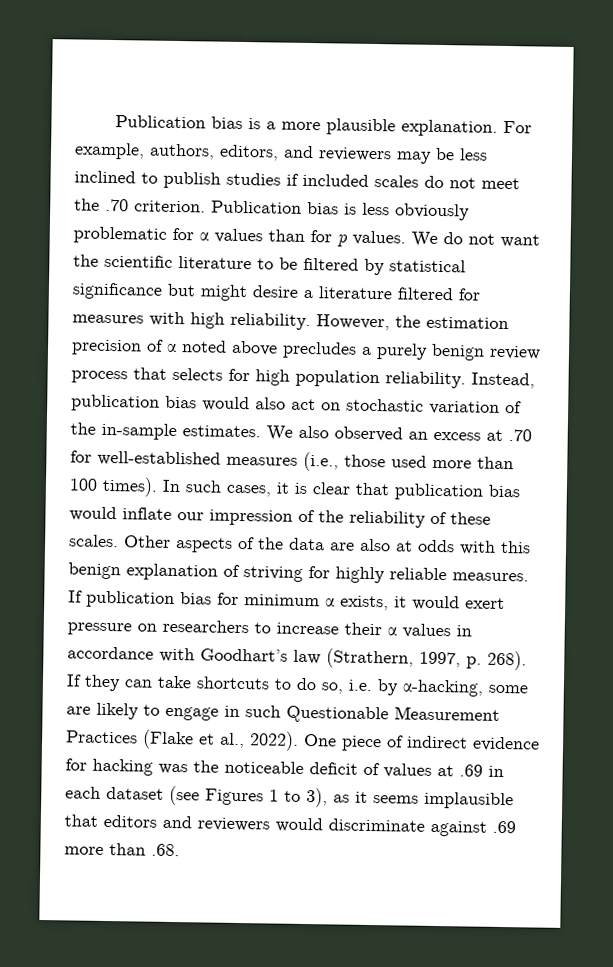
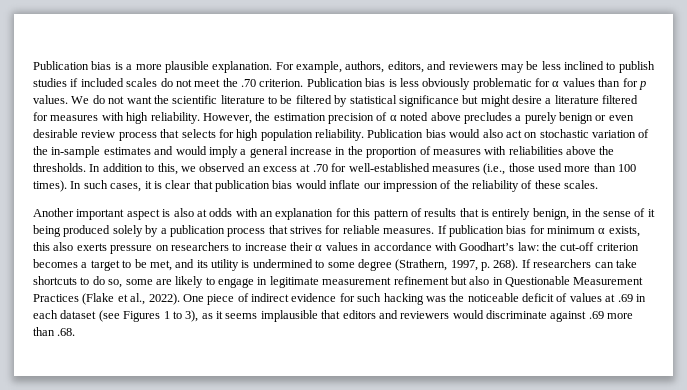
(485, 352) none -> [595,115,634,121] [33,129,78,138] or even desirable
[471,372,535,389] [71,394,160,412] Instead, publication -> [367,129,424,138] Publication
[182,425,329,441] estimates. We also -> [103,146,615,158] [33,163,196,175] estimates and would imply a general increase in the proportion of measures with reliabilities above the thresholds. In addition to this, we
[124,535,531,555] [68,562,385,584] Other aspects of the data are also at odds with this benign explanation of striving for highly -> [33,208,655,220] [33,225,341,237] // Another important aspect is also at odds with an explanation for this pattern of results that is entirely benign, in the sense of it being produced solely by a publication process that strives for
[394,595,505,611] it would exert -> [33,242,107,251] this also exerts
[293,649,321,665] law -> [517,242,639,251] [33,259,392,271] law: the cut-off criterion becomes a target to be met, and its utility is undermined to some degree
[84,674,121,692] they -> [533,259,592,268] researchers
[348,679,484,697] i.e. by α-hacking, -> (123, 283) none
[245,705,281,718] such -> [269,276,503,288] legitimate measurement refinement but also in
(87, 764) none -> [357,293,382,302] such

